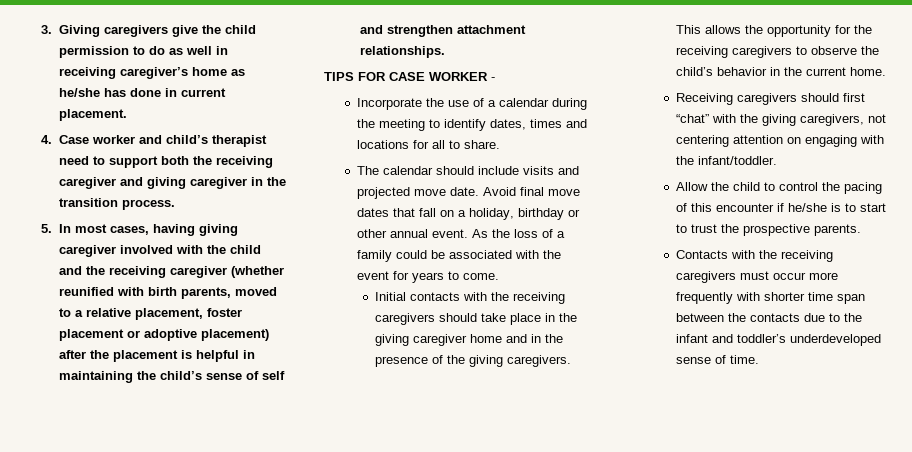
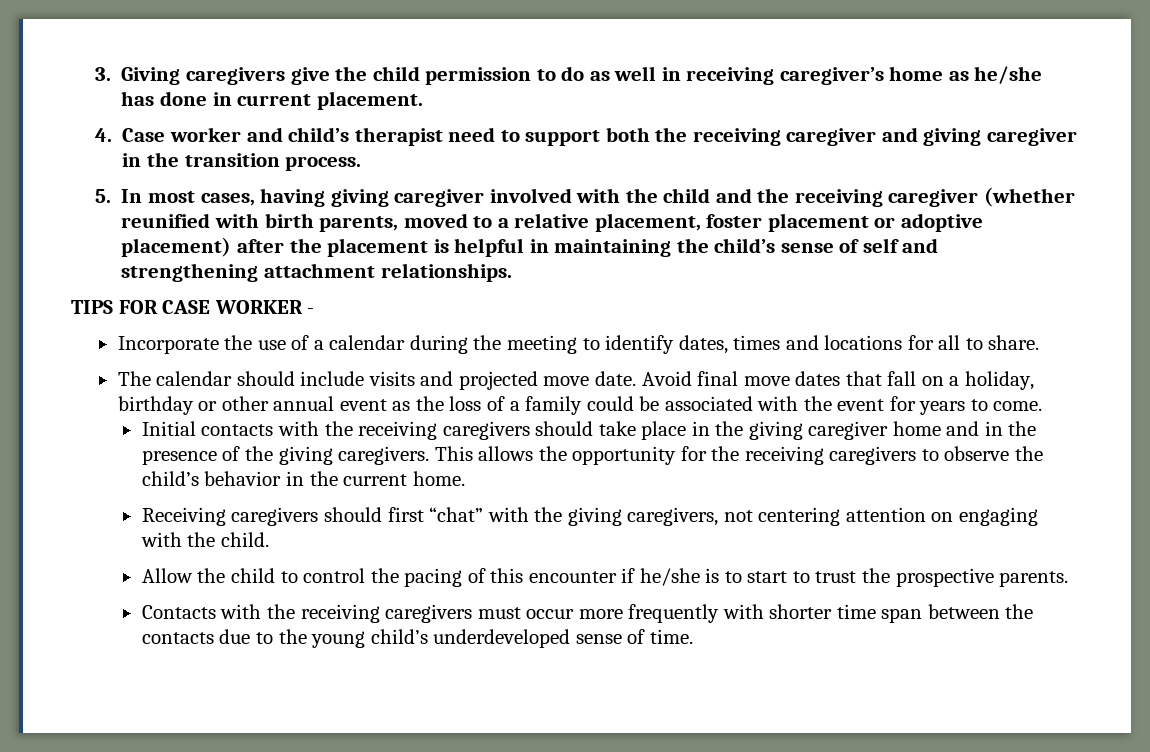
[387,25,454,37] strengthen -> [121,263,259,282] strengthening
[431,229,488,238] event. As -> [339,399,411,411] event as
[697,156,777,165] infant/toddler. -> [220,532,269,547] child.
[675,334,786,343] infant and toddler’s -> [311,629,428,648] young child’s

